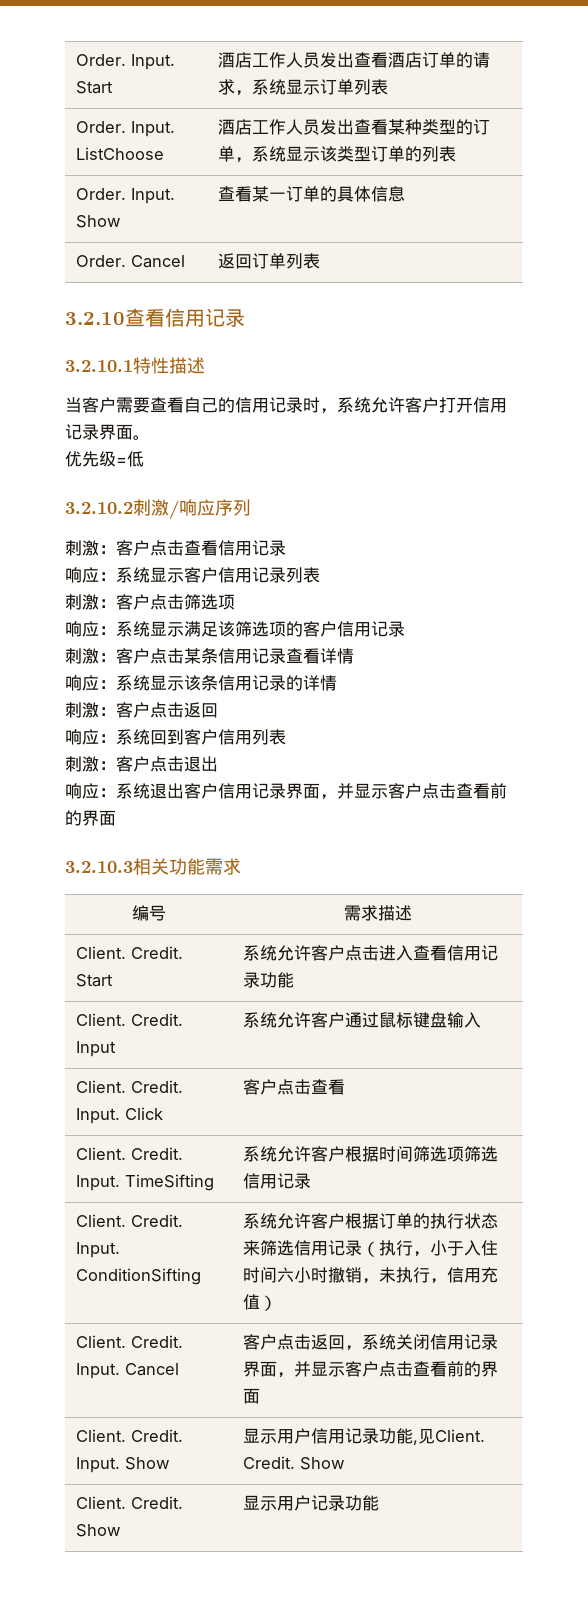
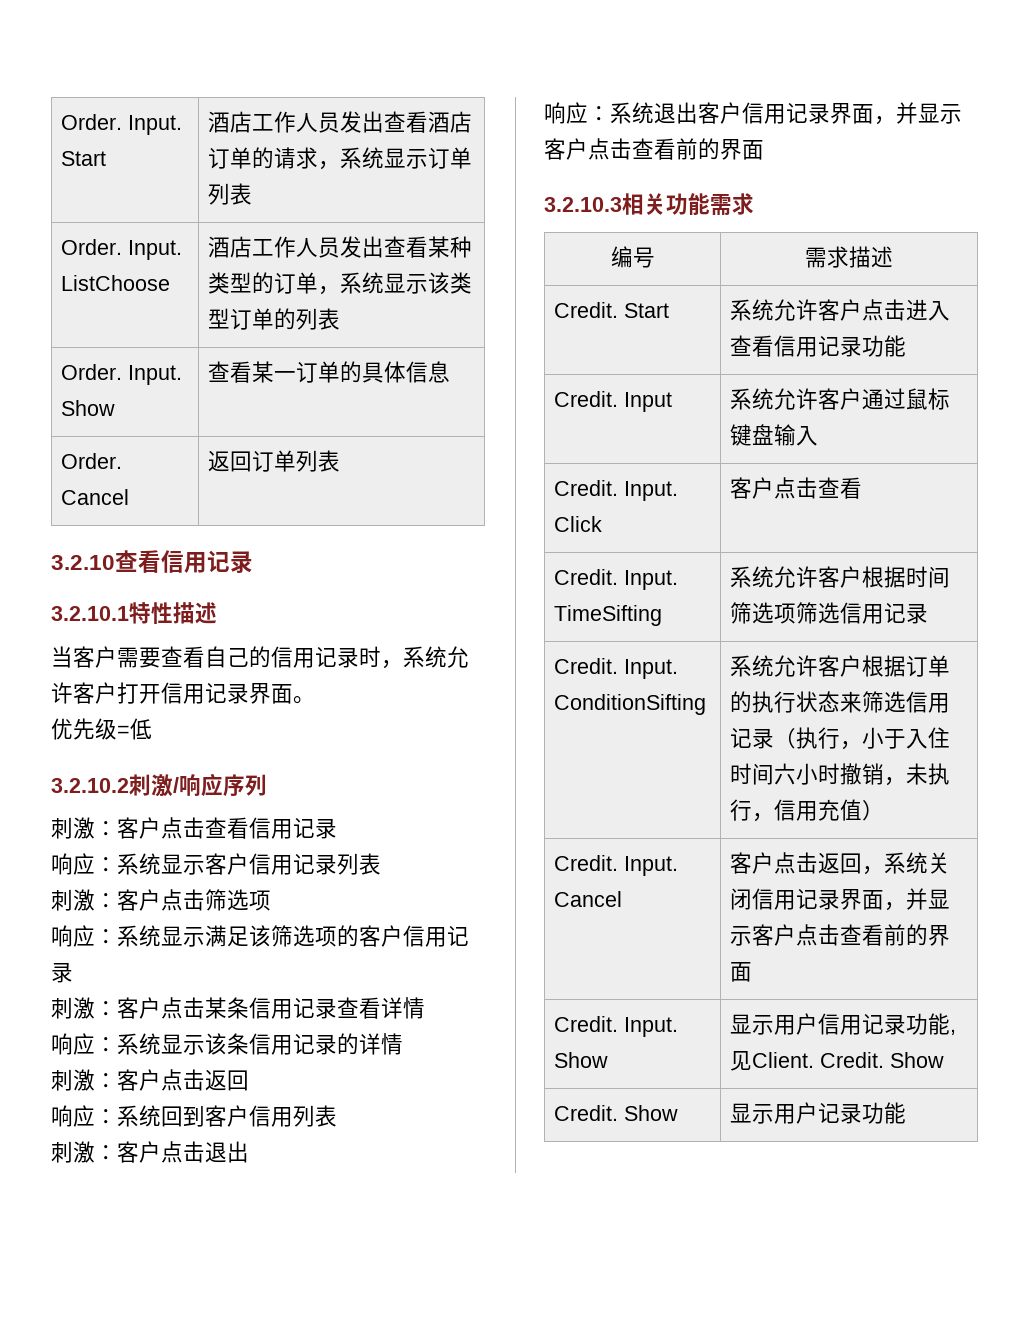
[75,946,126,959] Client. -> (893, 257) none
[75,1013,126,1026] Client. -> (907, 346) none
[75,1080,126,1093] Client. -> (819, 436) none
[75,1147,126,1160] Client. -> (863, 488) none
[75,1214,126,1227] Client. -> (929, 613) none
[75,1335,126,1348] Client. -> (885, 810) none
[75,1429,126,1442] Client. -> (753, 972) none
[75,1496,126,1509] Client. -> (945, 1060) none

